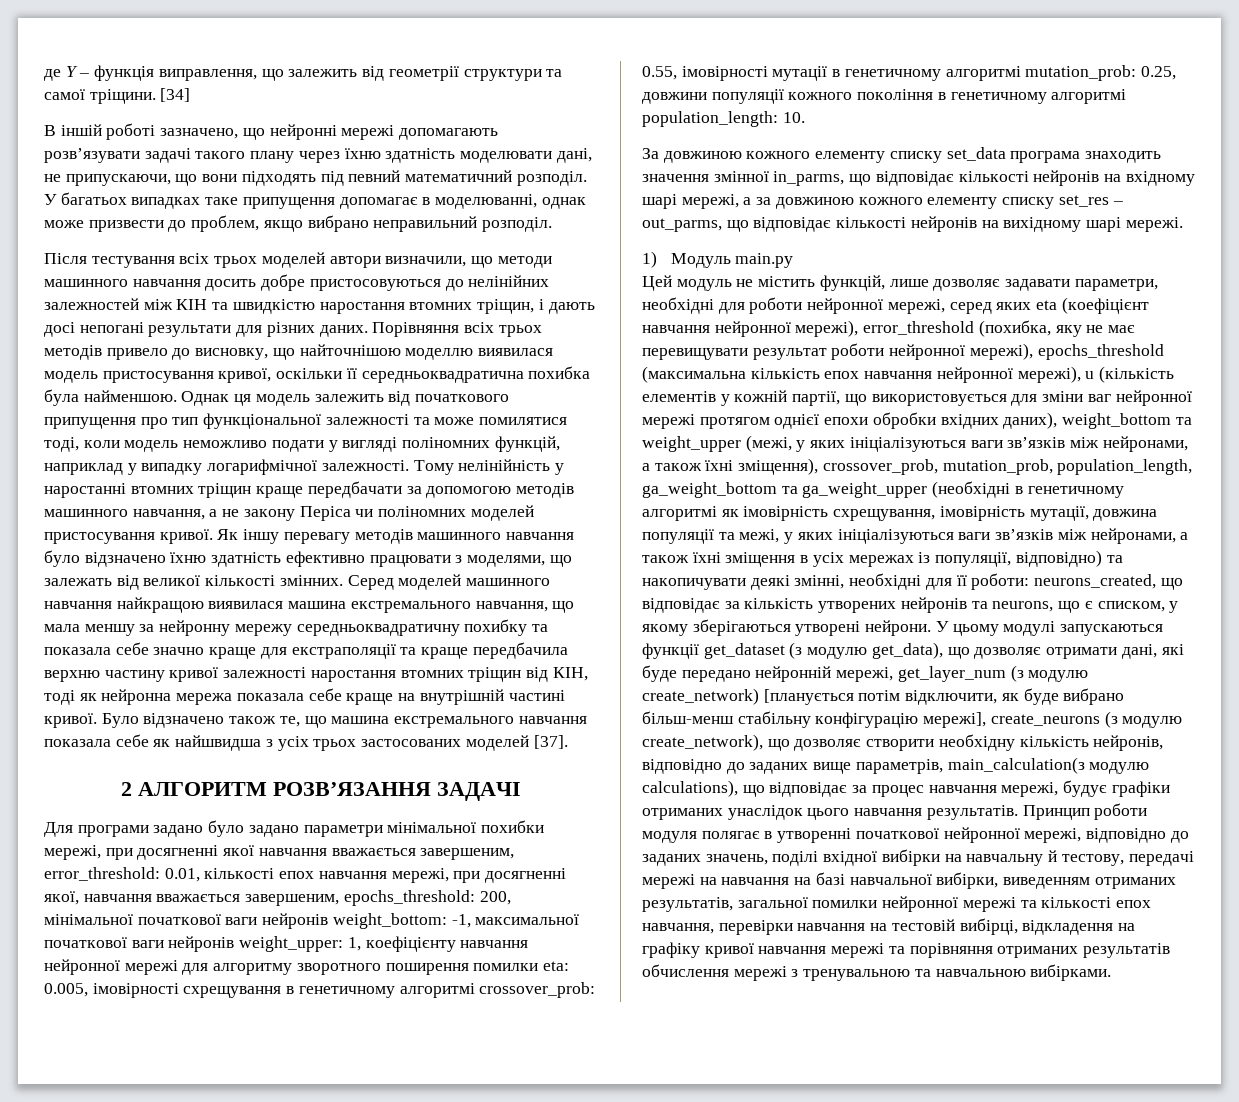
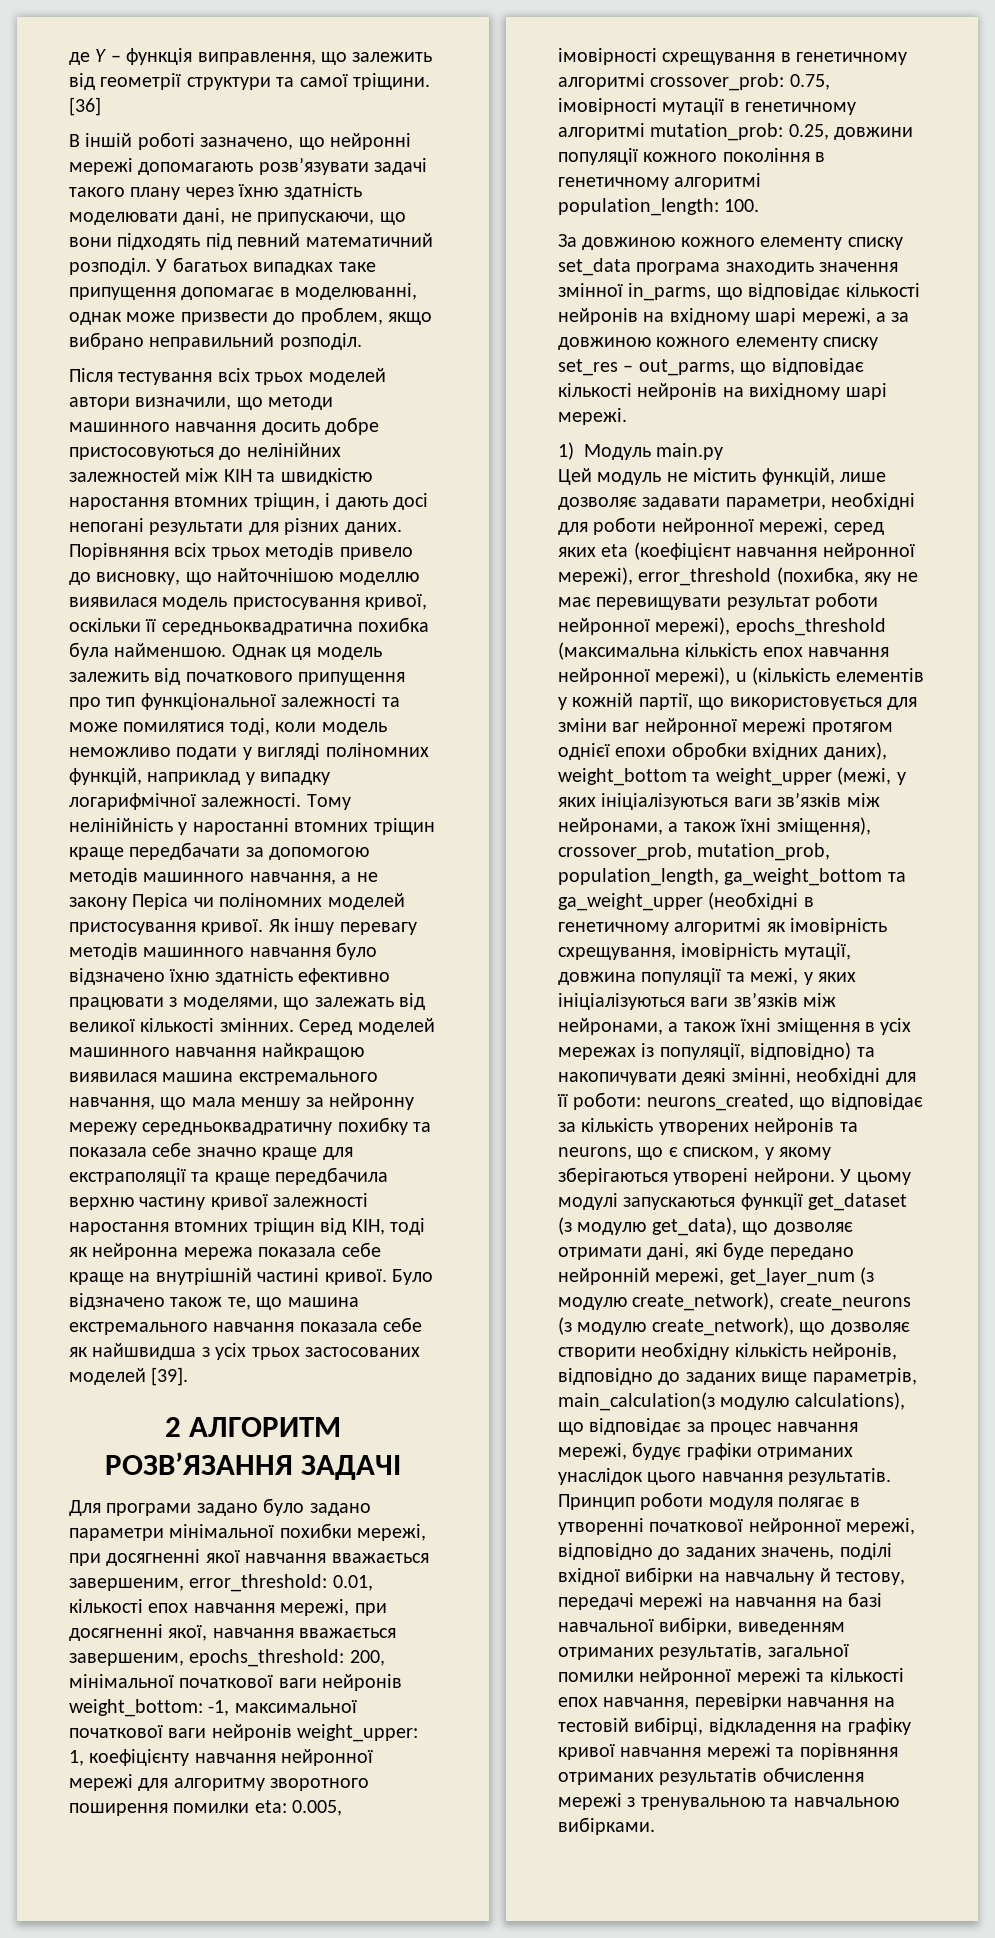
[160,88,191,102] [34] -> [69,97,101,116] [36]
[533,735,568,749] [37]. -> [151,1367,189,1386] [39].
[642,66,677,80] 0.55, -> [789,74,830,90] 0.75,
[782,112,805,123] 10. -> [724,199,760,212] 100.
[642,688,1125,705] [642,711,987,728] create_network) [планується потім відключити, як буде вибрано більш-менш стабільну конфігурацію мережі], -> [632,1292,775,1311] create_network),

